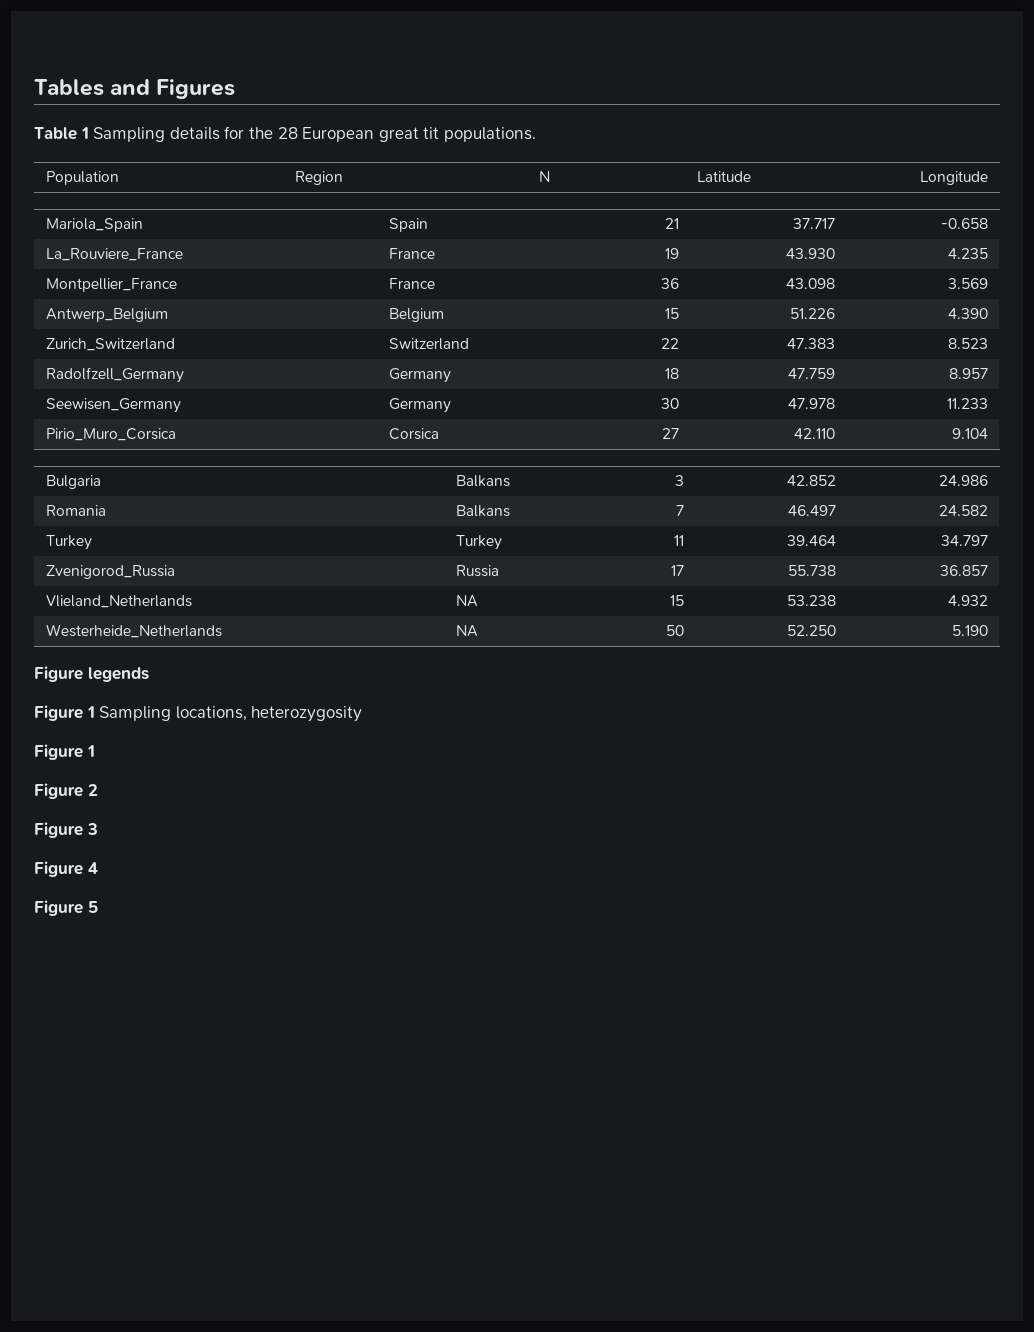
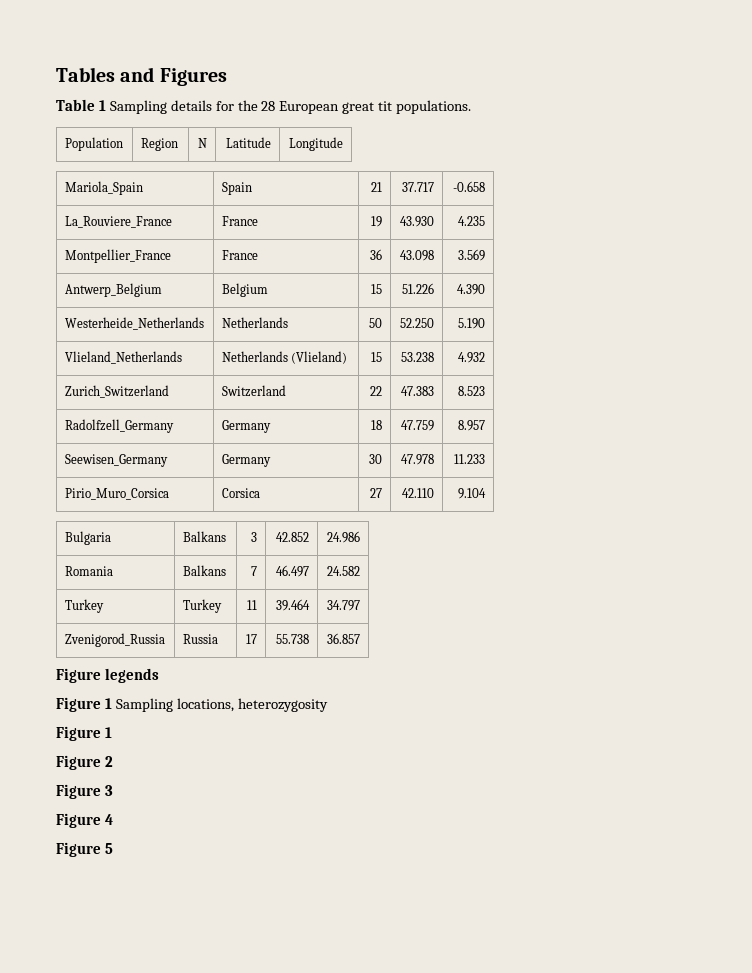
(988, 313) none -> [64,317,204,330] [221,317,288,328] [369,318,383,328] [400,318,435,328] [458,318,486,329] [64,351,182,364] [221,351,348,364] [371,352,383,362] [401,352,435,362] [458,352,486,363] // Westerheide_Netherlands | Netherlands | 50 | 52.250 | 5.190 // Vlieland_Netherlands | Netherlands (Vlieland) | 15 | 53.238 | 4.932
[46,595,193,608] [456,595,479,607] [669,595,684,606] [786,595,836,606] [947,595,988,606] [46,624,223,638] [456,625,479,637] [665,625,684,636] [786,625,836,636] [951,625,988,636] // Vlieland_Netherlands | NA | 15 | 53.238 | 4.932 // Westerheide_Netherlands | NA | 50 | 52.250 | 5.190 -> (361, 638) none

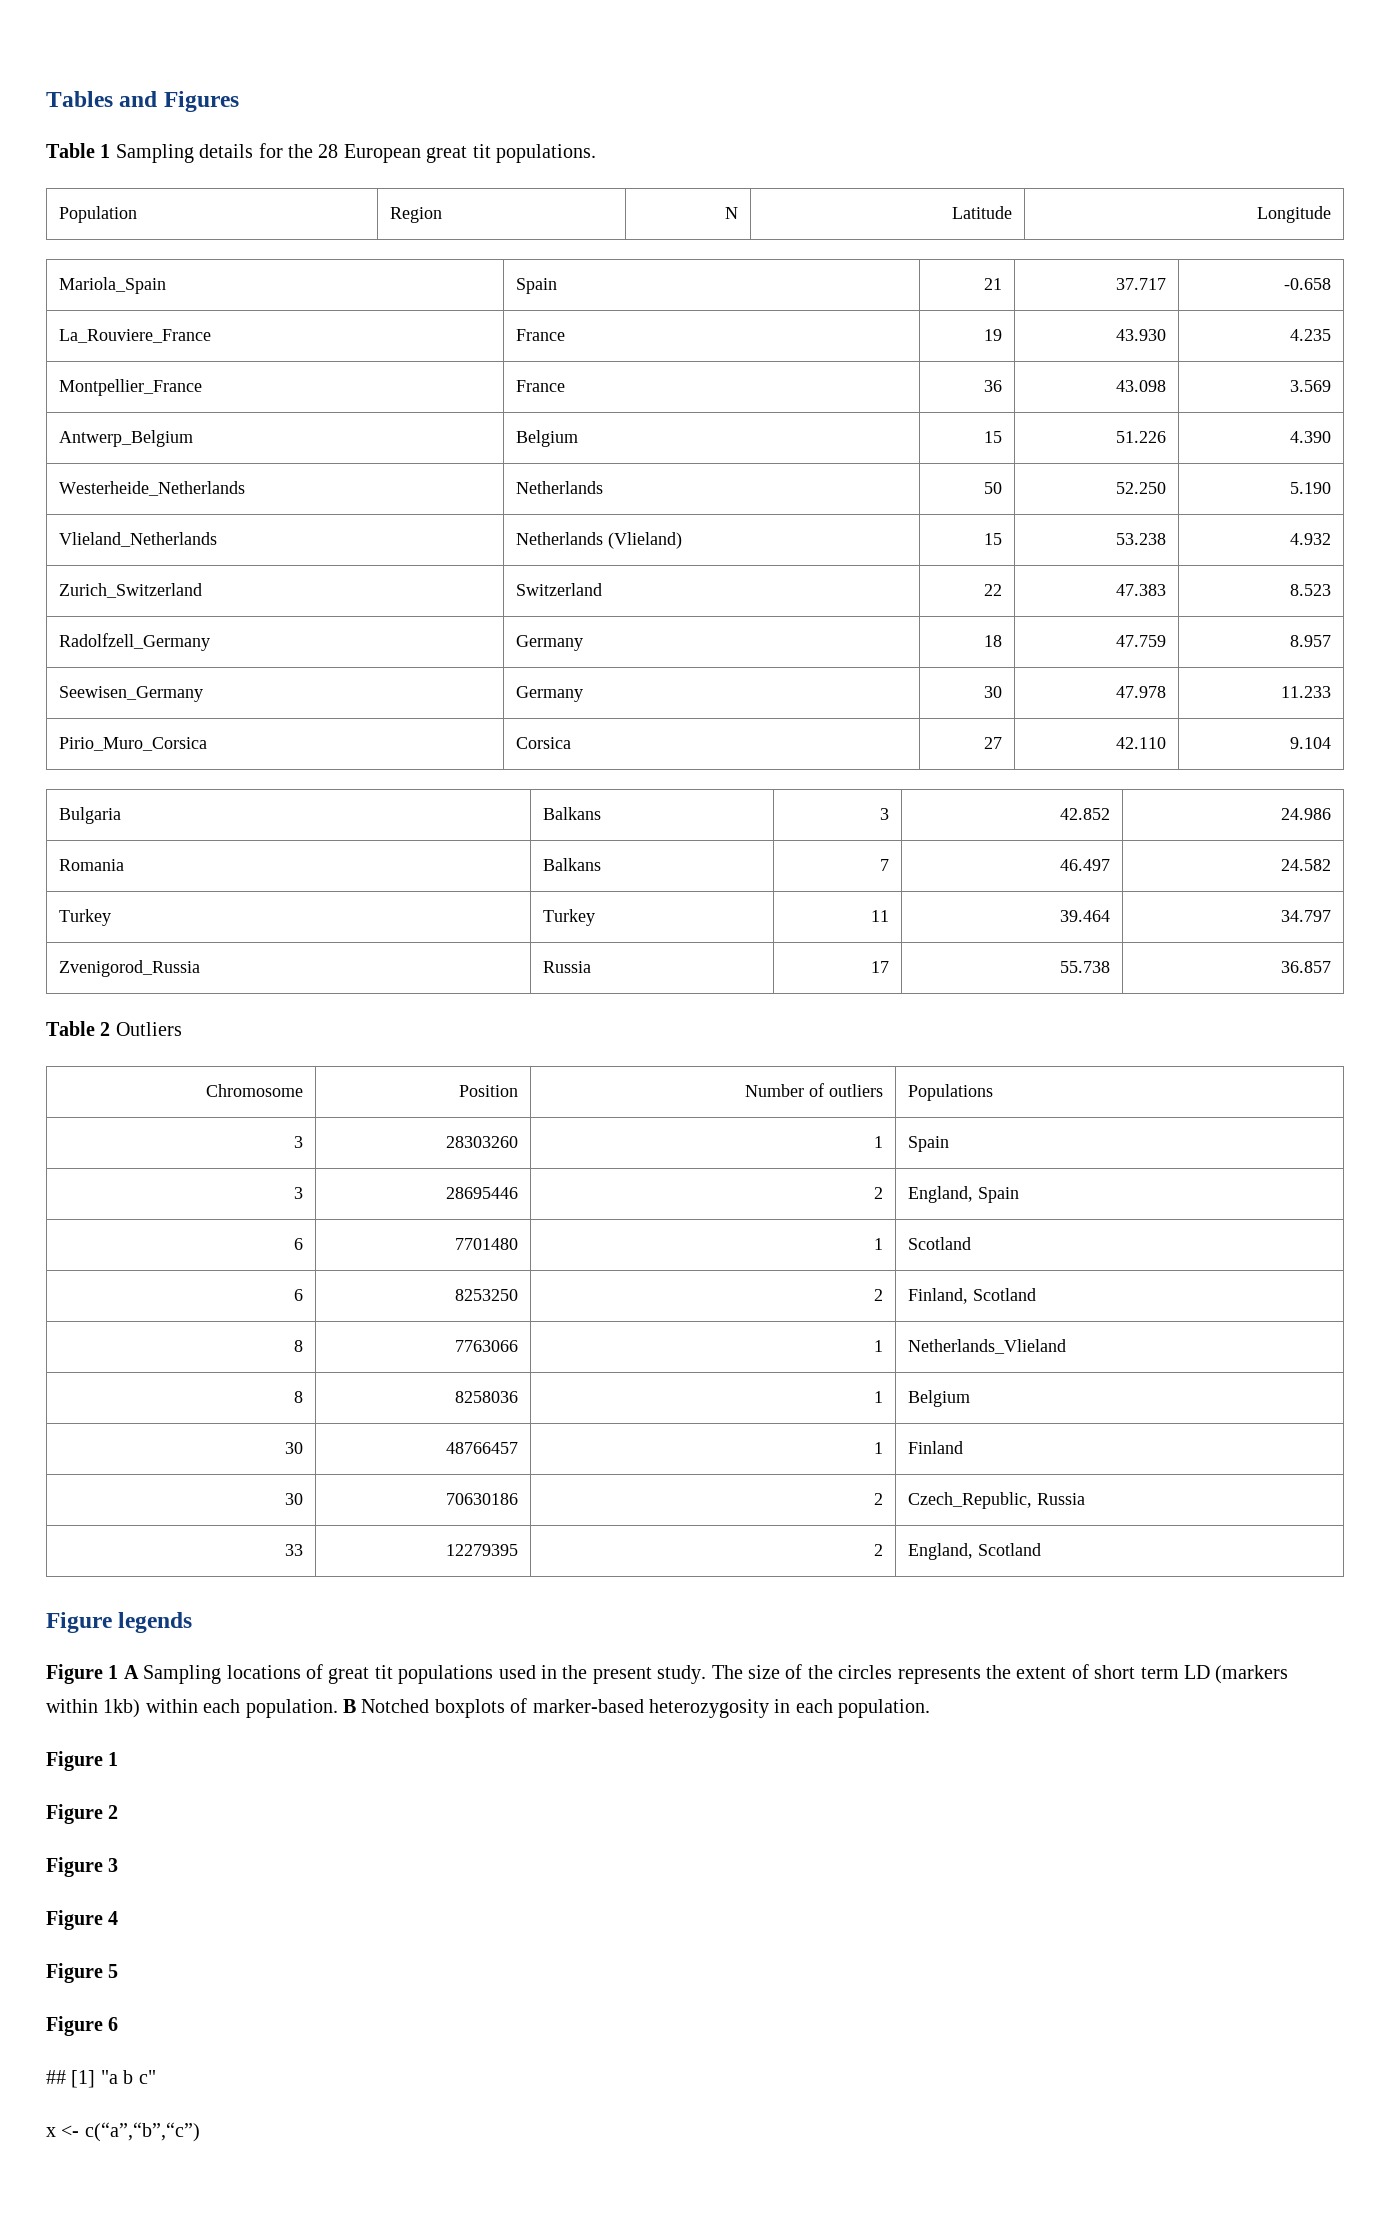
[56,668,159,683] [56,697,328,712] Figure legends // Figure 1 Sampling locations, heterozygosity -> [46,1021,182,1036] [206,1084,304,1097] [459,1085,519,1097] [745,1083,884,1097] [907,1084,993,1101] [294,1136,304,1148] [446,1136,519,1148] [874,1136,884,1148] [907,1136,949,1152] [294,1187,304,1199] [446,1187,519,1199] [874,1187,884,1199] [907,1186,1019,1203] [294,1238,304,1250] [455,1238,519,1250] [874,1238,884,1250] [907,1237,971,1250] [294,1289,304,1301] [455,1289,519,1301] [874,1289,884,1301] [907,1288,1036,1304] [294,1340,304,1352] [455,1340,519,1352] [874,1340,884,1352] [907,1339,1066,1354] [294,1391,304,1403] [455,1391,519,1403] [874,1391,884,1403] [907,1390,970,1407] [285,1442,304,1454] [446,1442,519,1454] [874,1442,884,1454] [907,1441,963,1454] [285,1493,304,1505] [446,1493,519,1505] [874,1493,884,1505] [907,1492,1085,1509] [285,1544,304,1556] [446,1544,519,1556] [874,1544,884,1556] [907,1543,1041,1560] [46,1612,193,1633] [46,1664,1289,1684] [46,1698,931,1718] Table 2 Outliers // Chromosome | Position | Number of outliers | Populations // 3 | 28303260 | 1 | Spain // 3 | 28695446 | 2 | England, Spain // 6 | 7701480 | 1 | Scotland // 6 | 8253250 | 2 | Finland, Scotland // 8 | 7763066 | 1 | Netherlands_Vlieland // 8 | 8258036 | 1 | Belgium // 30 | 48766457 | 1 | Finland // 30 | 70630186 | 2 | Czech_Republic, Russia // 33 | 12279395 | 2 | England, Scotland // Figure legends // Figure 1 A Sampling locations of great tit populations used in the present study. The size of the circles represents the extent of short term LD (markers within 1kb) within each population. B Notched boxplots of marker-based heterozygosity in each population.
(113, 848) none -> [46,2016,119,2036] [46,2070,156,2088] [46,2122,200,2142] // Figure 6 // ## [1] "a b c" // x <- c(“a”,“b”,“c”)

